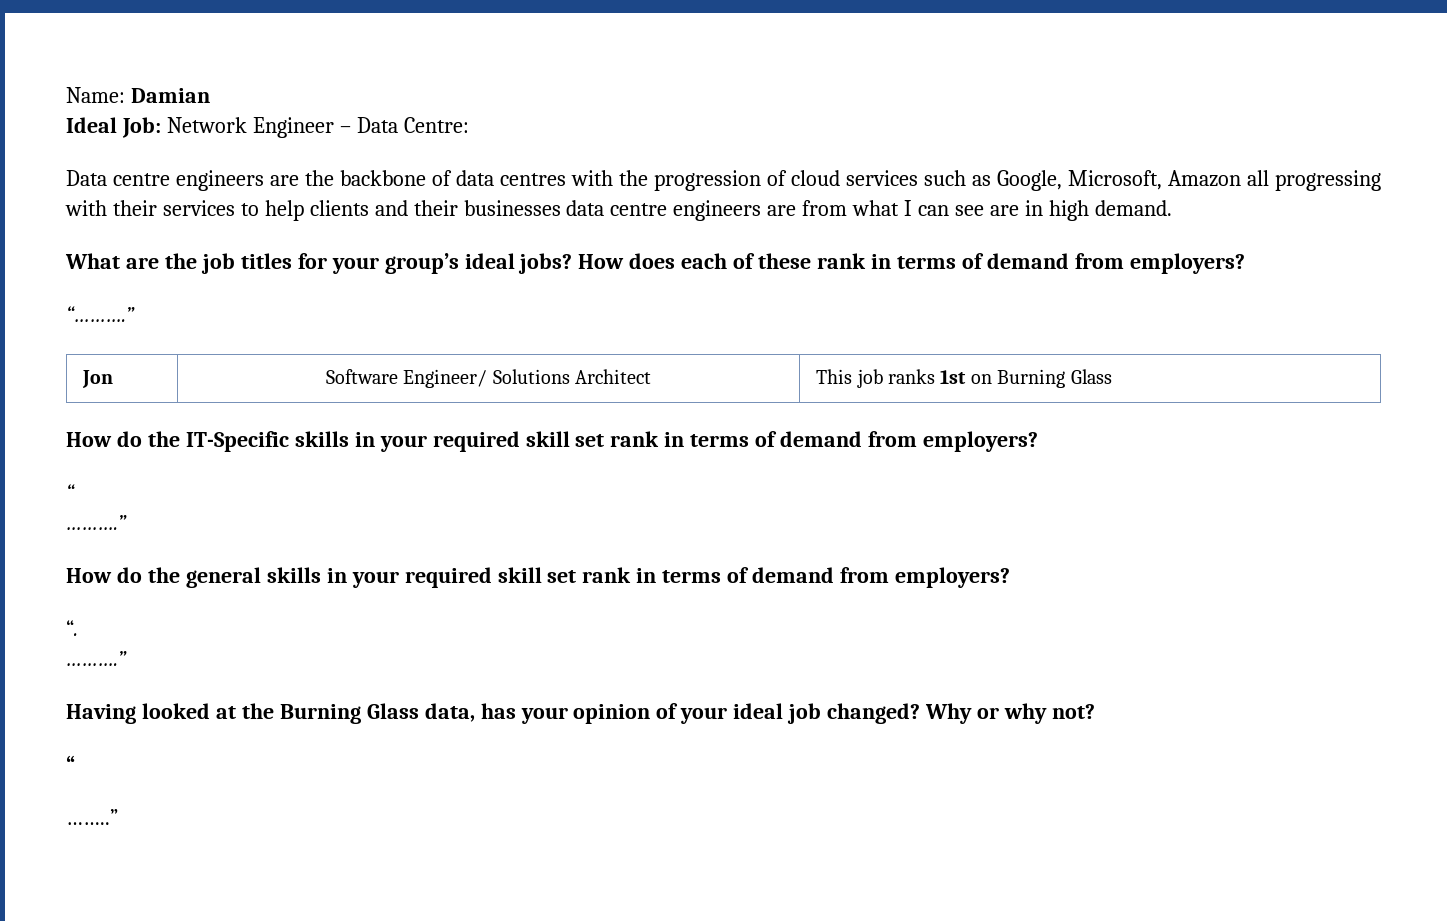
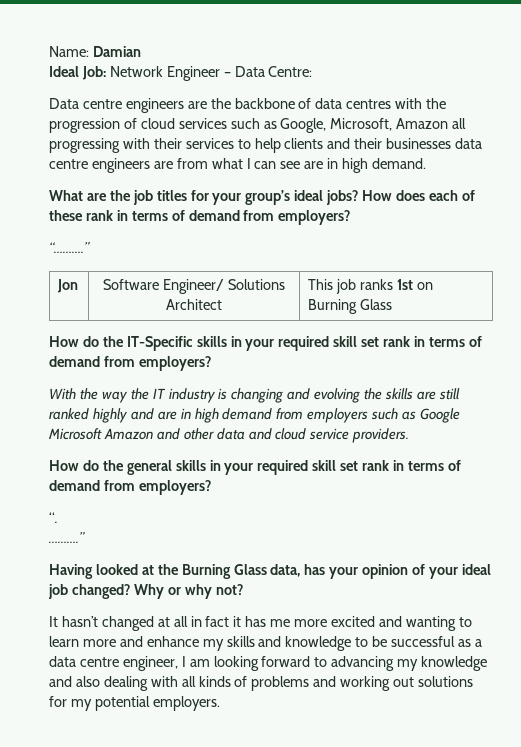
[66,484,75,500] [66,515,127,530] “ // ……….” -> [49,388,460,403] [49,408,461,423] [48,428,410,443] With the way the IT industry is changing and evolving the skills are still ranked highly and are in high demand from employers such as Google Microsoft Amazon and other data and cloud service providers.
[66,755,75,772] [66,809,118,825] “ // ……..” -> [49,616,472,631] [49,636,482,651] [49,656,488,671] [49,676,474,691] [49,696,220,711] It hasn’t changed at all in fact it has me more excited and wanting to learn more and enhance my skills and knowledge to be successful as a data centre engineer, I am looking forward to advancing my knowledge and also dealing with all kinds of problems and working out solutions for my potential employers.

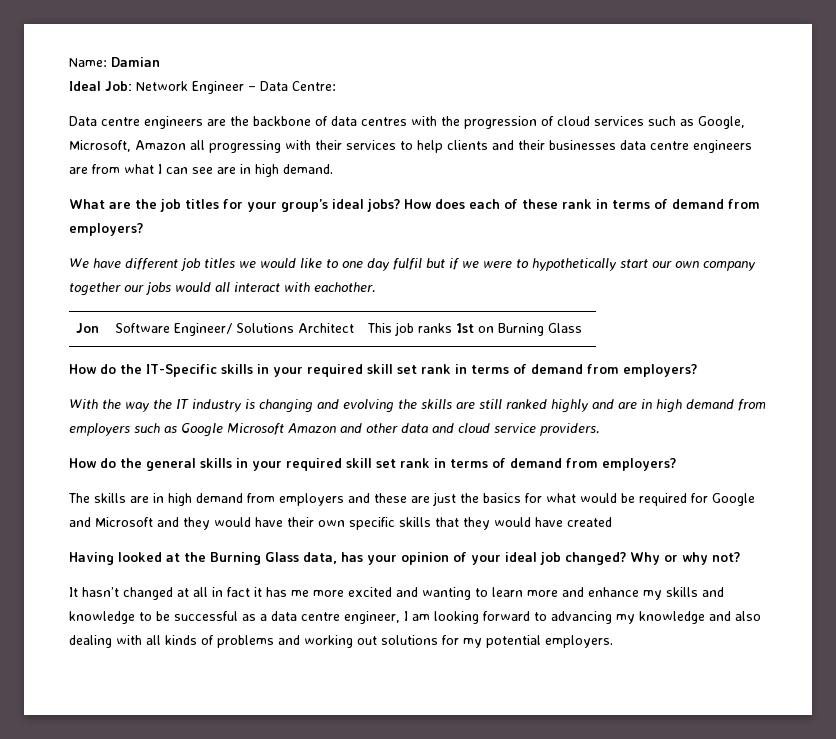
[49,242,90,253] “……….” -> [69,258,756,271] [69,282,376,296] We have different job titles we would like to one day fulfil but if we were to hypothetically start our own company together our jobs would all interact with eachother.
[49,512,58,523] [49,532,85,543] “. // ……….” -> [68,492,755,506] [69,517,612,530] The skills are in high demand from employers and these are just the basics for what would be required for Google and Microsoft and they would have their own specific skills that they would have created

